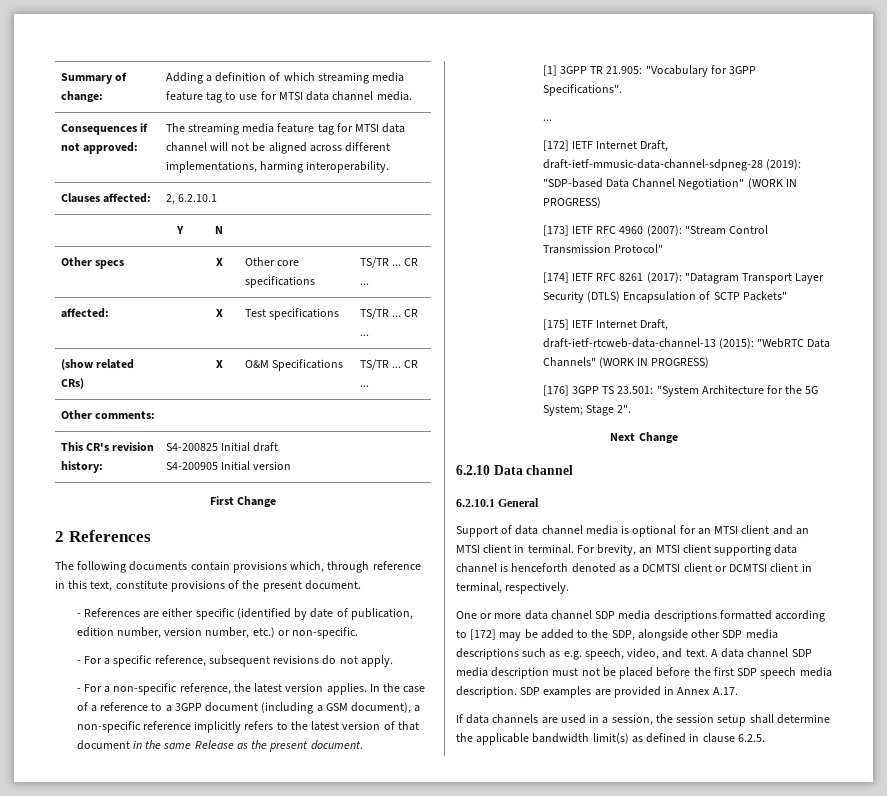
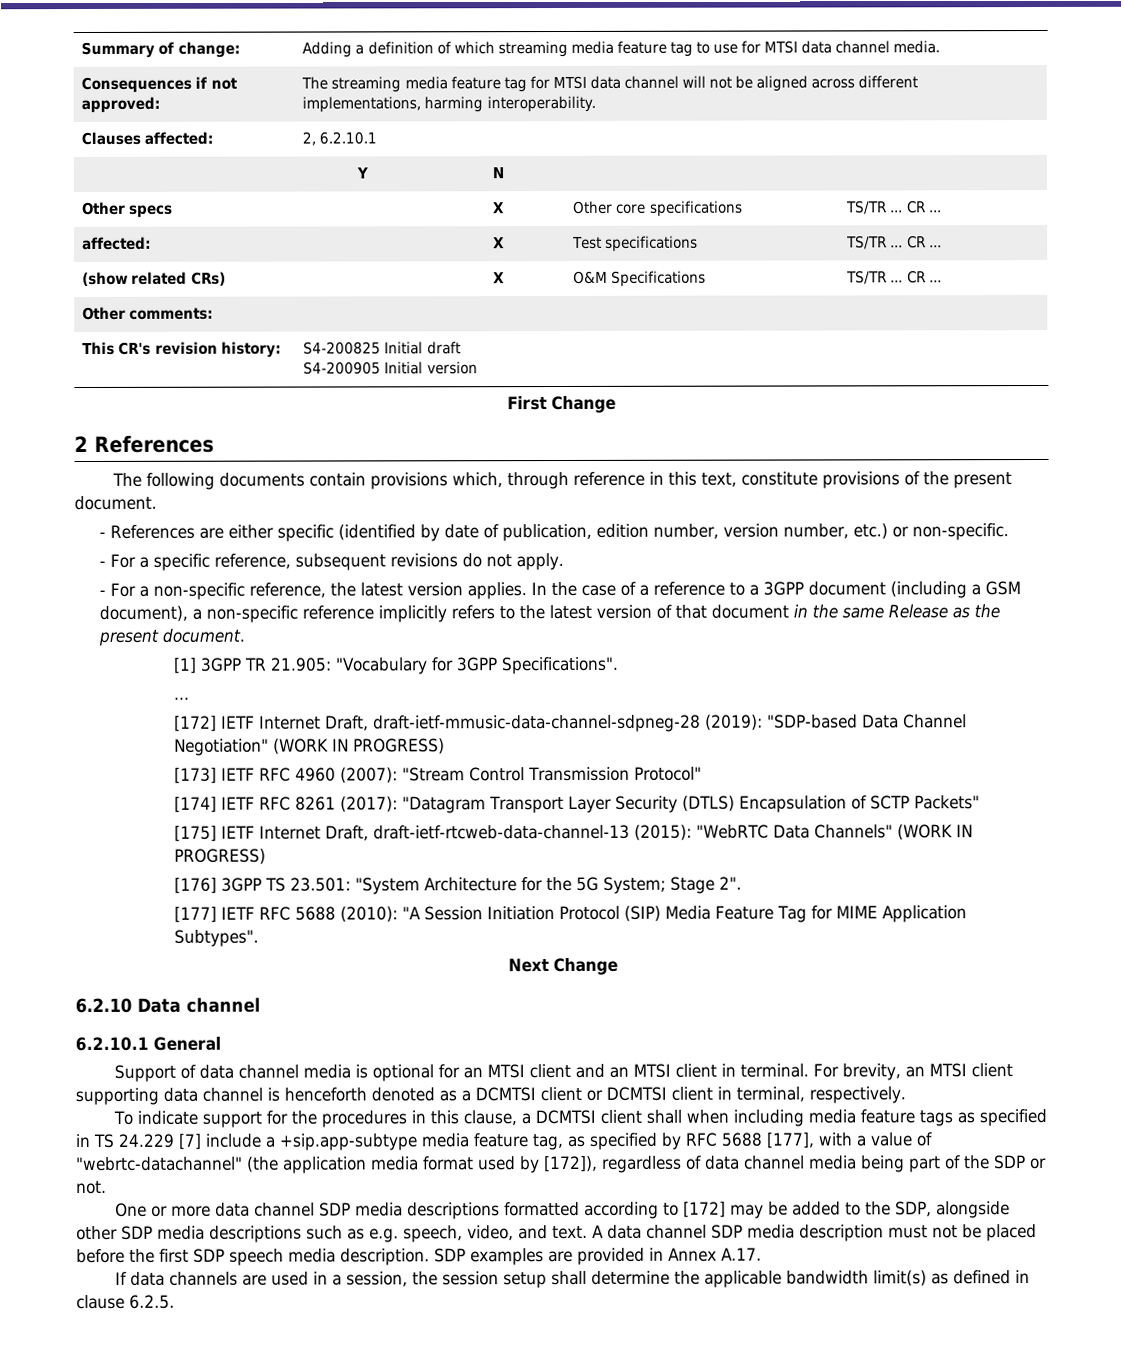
(632, 408) none -> [173,905,967,923] [173,929,259,947] // [177] IETF RFC 5688 (2010): "A Session Initiation Protocol (SIP) Media Feature Tag for MIME Application Subtypes".
(570, 588) none -> [113,1108,1048,1128] [75,1132,932,1151] [76,1155,1047,1174] [76,1180,107,1195] // To indicate support for the procedures in this clause, a DCMTSI client shall when including media feature tags as specified in TS 24.229 [7] include a +sip.app-subtype media feature tag, as specified by RFC 5688 [177], with a value of "webrtc-datachannel" (the application media format used by [172]), regardless of data channel media being part of the SDP or not.

